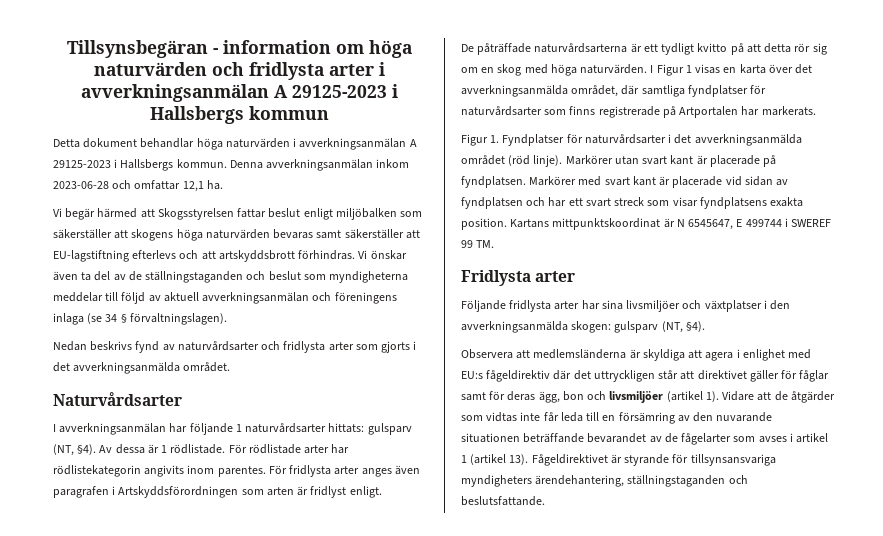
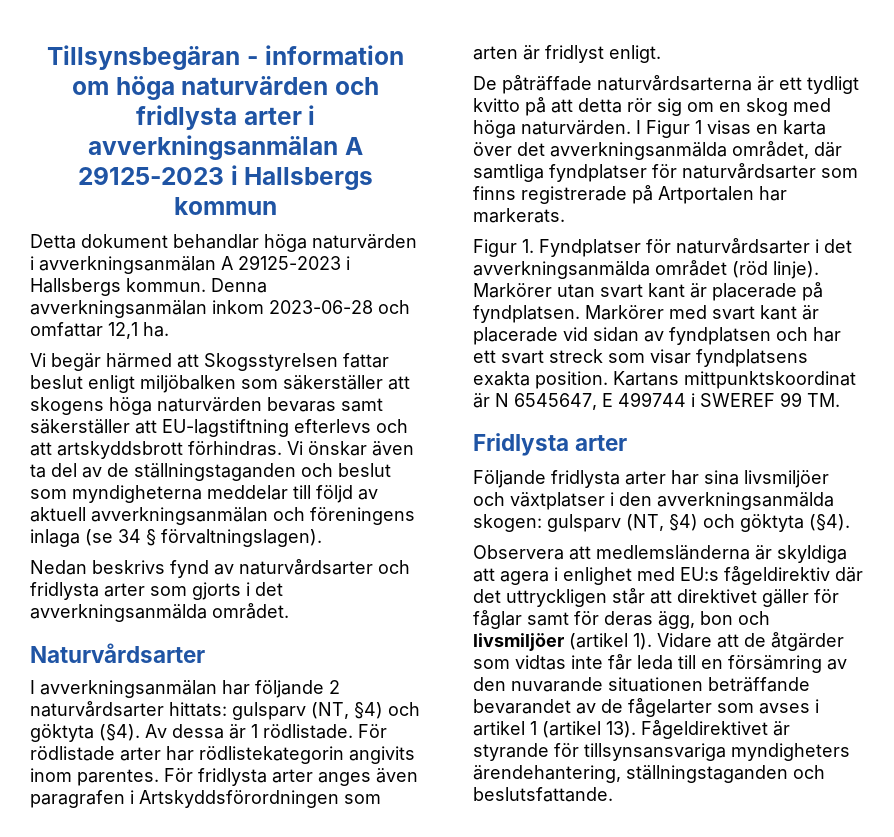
[235,424,242,432] 1 -> [329,680,340,694] 2
[77,444,97,455] §4). -> [354,702,420,719] [30,724,140,742] §4) och göktyta (§4).
[685,321,705,332] §4). -> [669,514,850,532] §4) och göktyta (§4).

